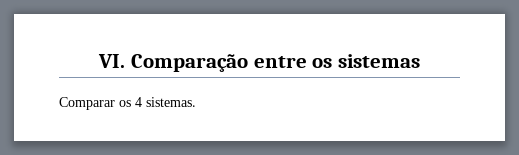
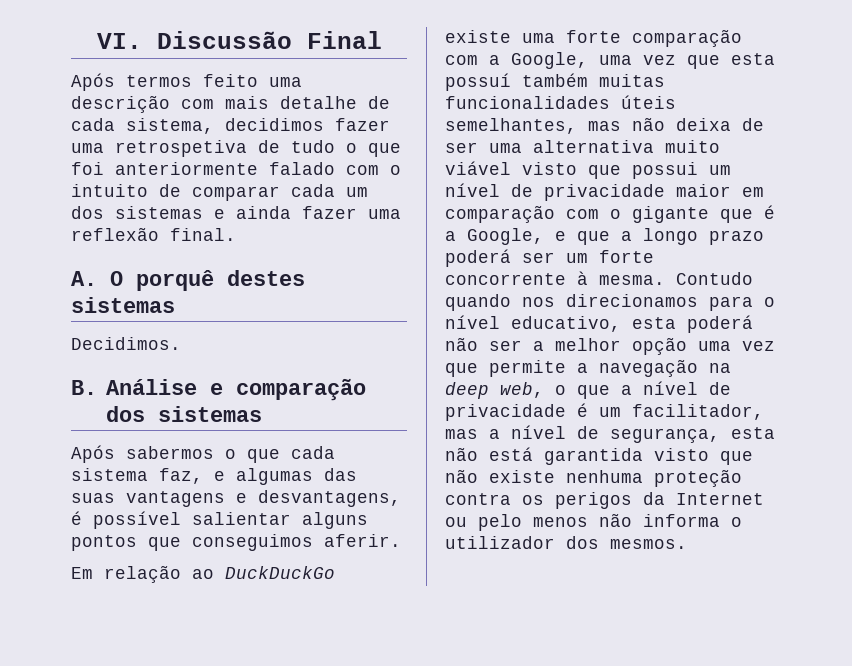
[130,54,420,72] [59,97,196,110] Comparação entre os sistemas // Comparar os 4 sistemas. -> [156,31,382,49] [71,73,302,91] [71,95,390,113] [71,118,390,134] [71,140,401,157] [71,162,401,175] [71,184,368,201] [71,206,401,219] [71,227,236,241] [71,270,305,291] [71,297,175,313] [71,337,181,350] [71,378,366,401] [105,406,262,422] [71,445,335,463] [71,468,357,485] [71,490,401,507] [71,511,368,529] [71,534,401,551] [71,565,335,583] [445,29,742,47] [445,52,775,69] [445,73,665,91] [445,95,676,109] [445,117,764,134] [445,140,720,153] [445,161,731,179] [445,183,764,201] [445,205,775,223] [445,228,764,245] [445,249,654,267] [445,271,753,285] [445,294,775,311] [445,315,753,333] [445,337,775,355] [445,359,731,377] [445,381,731,399] [445,403,764,421] [445,425,775,443] [445,447,753,465] [445,469,742,487] [445,492,764,509] [445,513,742,531] [445,536,687,549] Discussão Final // Após termos feito uma descrição com mais detalhe de cada sistema, decidimos fazer uma retrospetiva de tudo o que foi anteriormente falado com o intuito de comparar cada um dos sistemas e ainda fazer uma reflexão final. // A. O porquê destes sistemas // Decidimos. // B. Análise e comparação dos sistemas // Após sabermos o que cada sistema faz, e algumas das suas vantagens e desvantagens, é possível salientar alguns pontos que conseguimos aferir. // Em relação ao DuckDuckGo existe uma forte comparação com a Google, uma vez que esta possuí também muitas funcionalidades úteis semelhantes, mas não deixa de ser uma alternativa muito viável visto que possui um nível de privacidade maior em comparação com o gigante que é a Google, e que a longo prazo poderá ser um forte concorrente à mesma. Contudo quando nos direcionamos para o nível educativo, esta poderá não ser a melhor opção uma vez que permite a navegação na deep web, o que a nível de privacidade é um facilitador, mas a nível de segurança, esta não está garantida visto que não existe nenhuma proteção contra os perigos da Internet ou pelo menos não informa o utilizador dos mesmos.

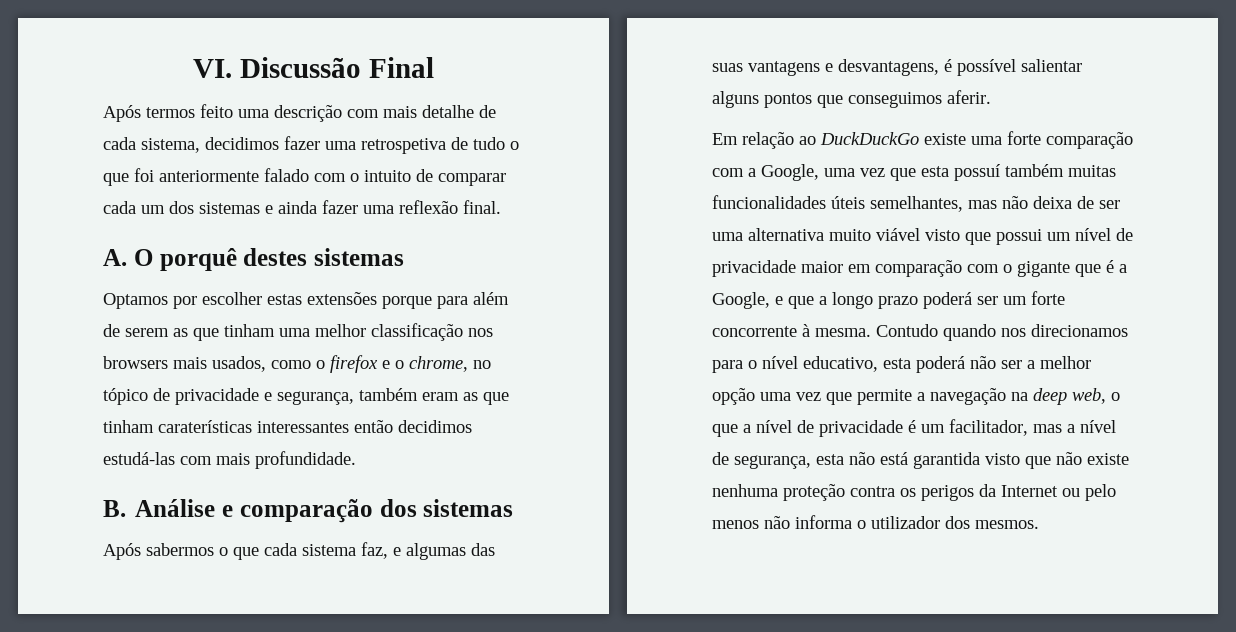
[71,337,181,350] Decidimos. -> [103,292,509,309] [103,323,493,341] [103,355,491,373] [103,388,509,405] [103,420,472,433] [103,451,356,469] Optamos por escolher estas extensões porque para além de serem as que tinham uma melhor classificação nos browsers mais usados, como o firefox e o chrome, no tópico de privacidade e segurança, também eram as que tinham caraterísticas interessantes então decidimos estudá-las com mais profundidade.

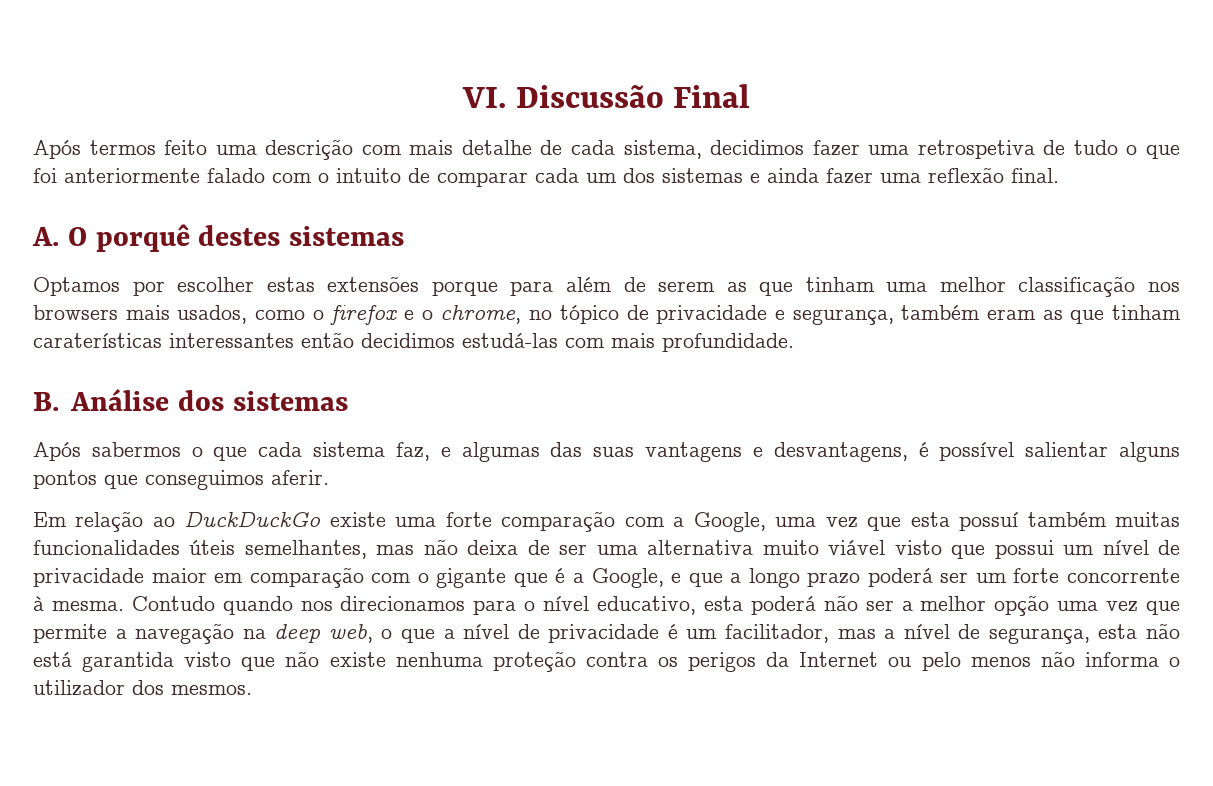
[222,499,373,523] e comparação -> (169, 399) none

